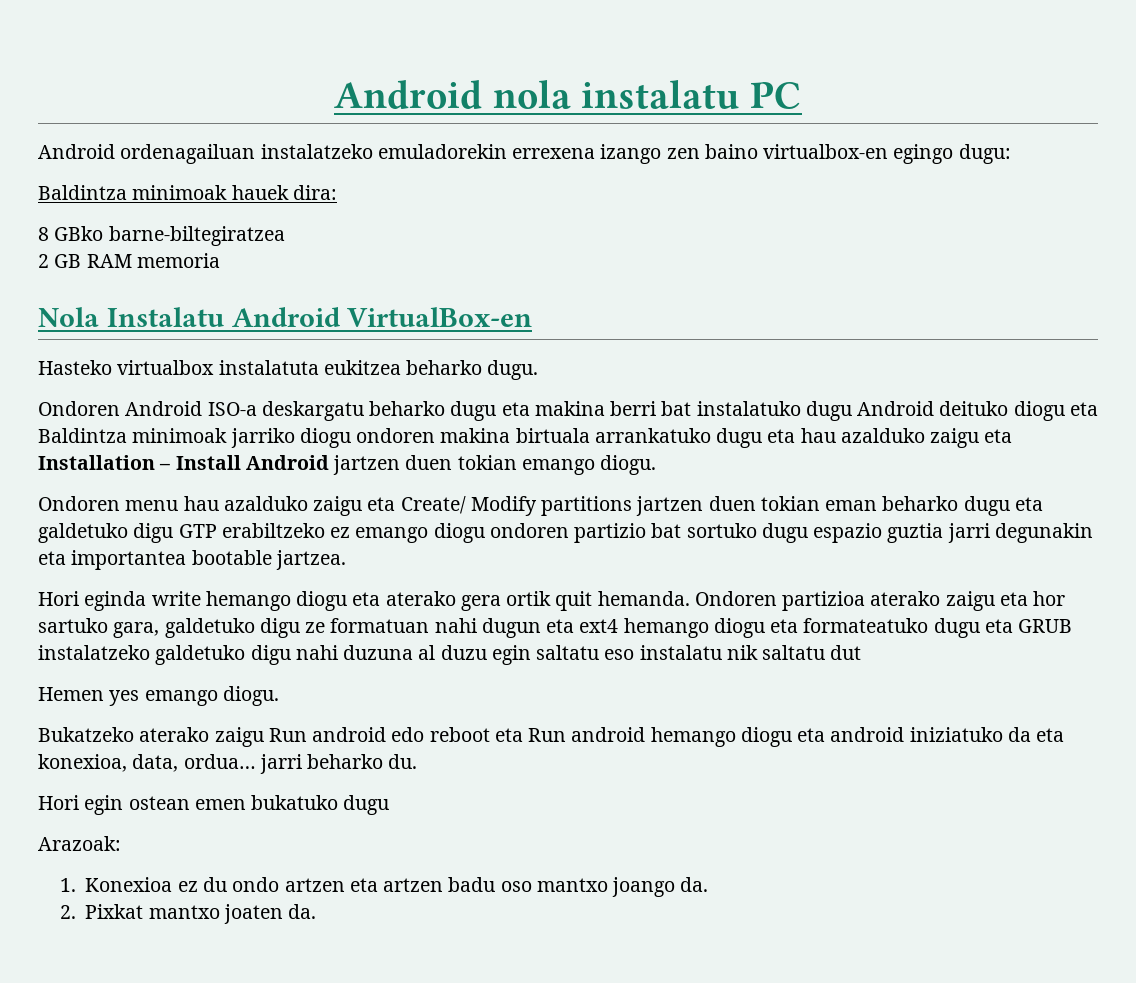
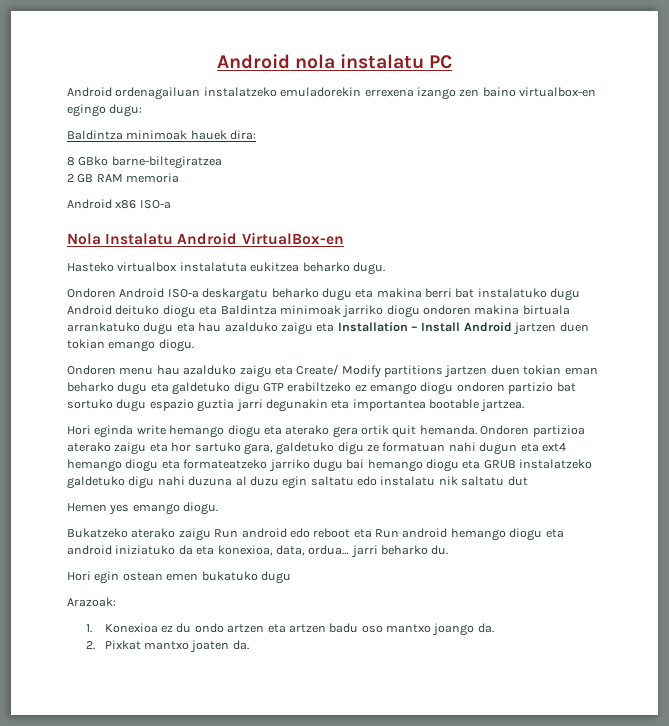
(220, 260) none -> [67,199,171,209] // Android x86 ISO-a
[803,618,980,638] formateatuko dugu -> [183,459,459,472] formateatzeko jarriko dugu bai hemango diogu
[604,649,635,660] eso -> [357,476,377,486] edo

